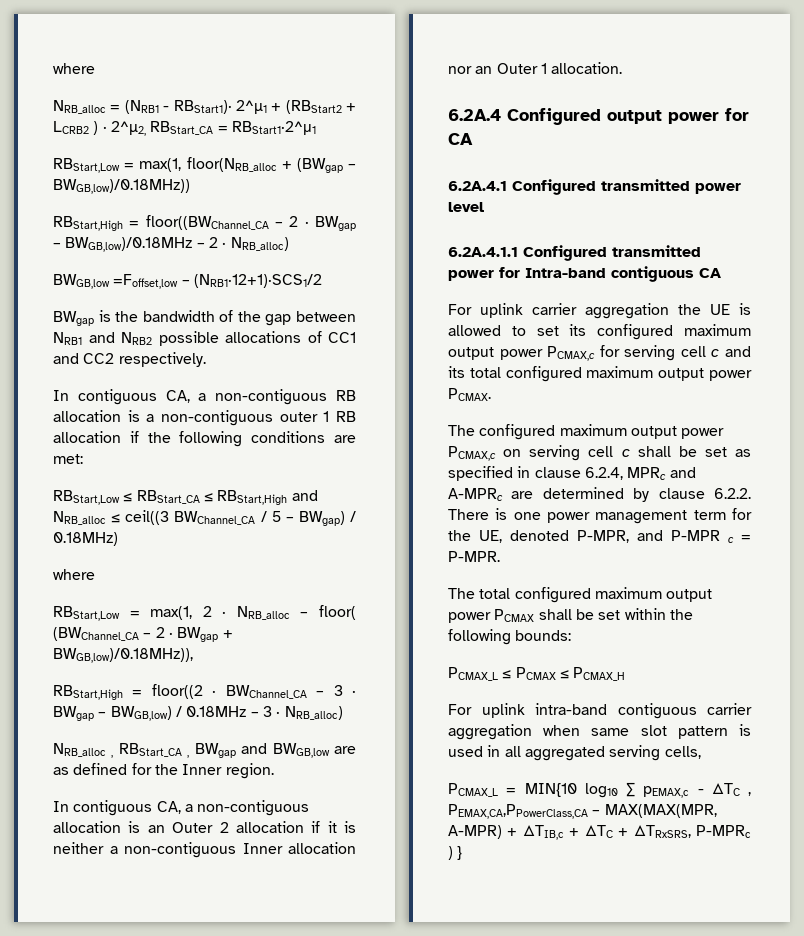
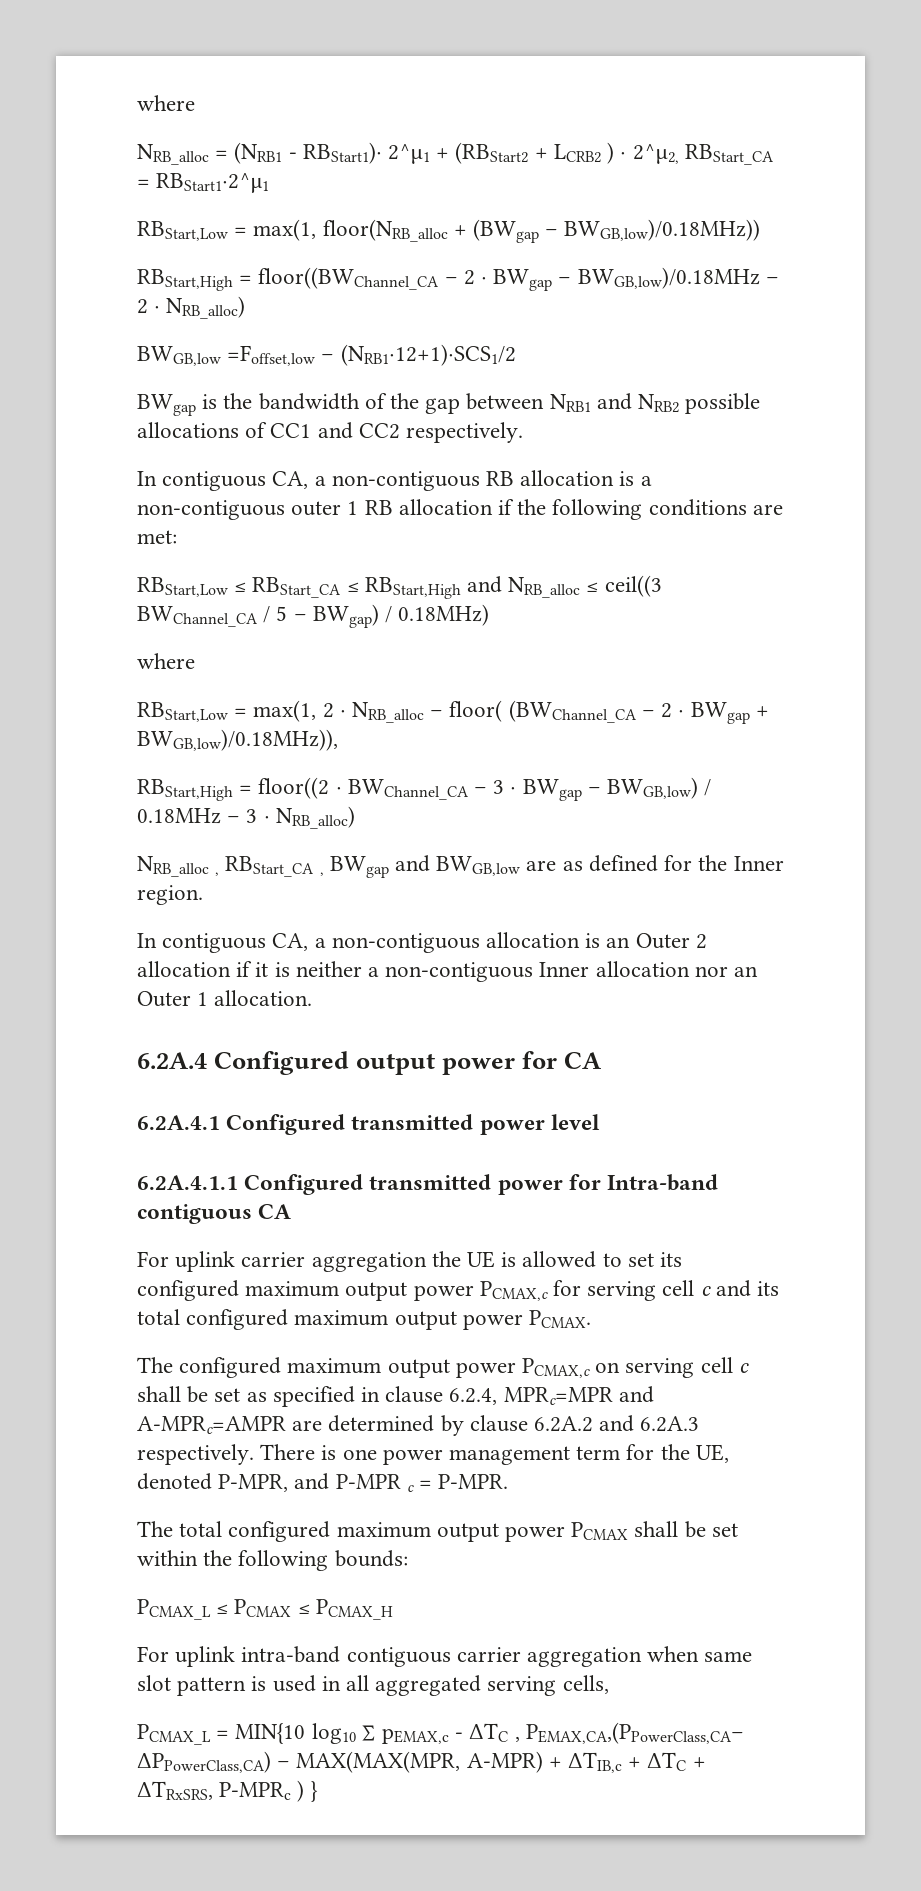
[627,467,696,480] [448,488,503,501] MPRc and A-MPRc -> [503,1386,654,1405] [137,1416,286,1434] MPRc=MPR and A-MPRc=AMPR
[714,488,751,499] 6.2.2. -> [534,1415,700,1432] [137,1444,254,1465] 6.2A.2 and 6.2A.3 respectively.
[448,804,588,819] PEMAX,CA,PPowerClass,CA -> [525,1722,744,1744] [137,1751,271,1773] PEMAX,CA,(PPowerClass,CA– ΔPPowerClass,CA)

